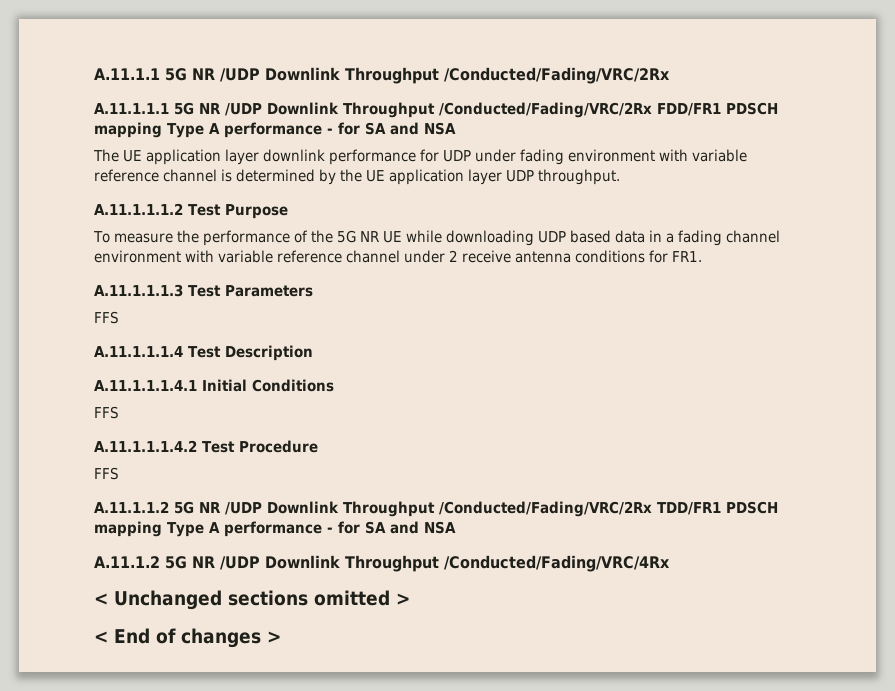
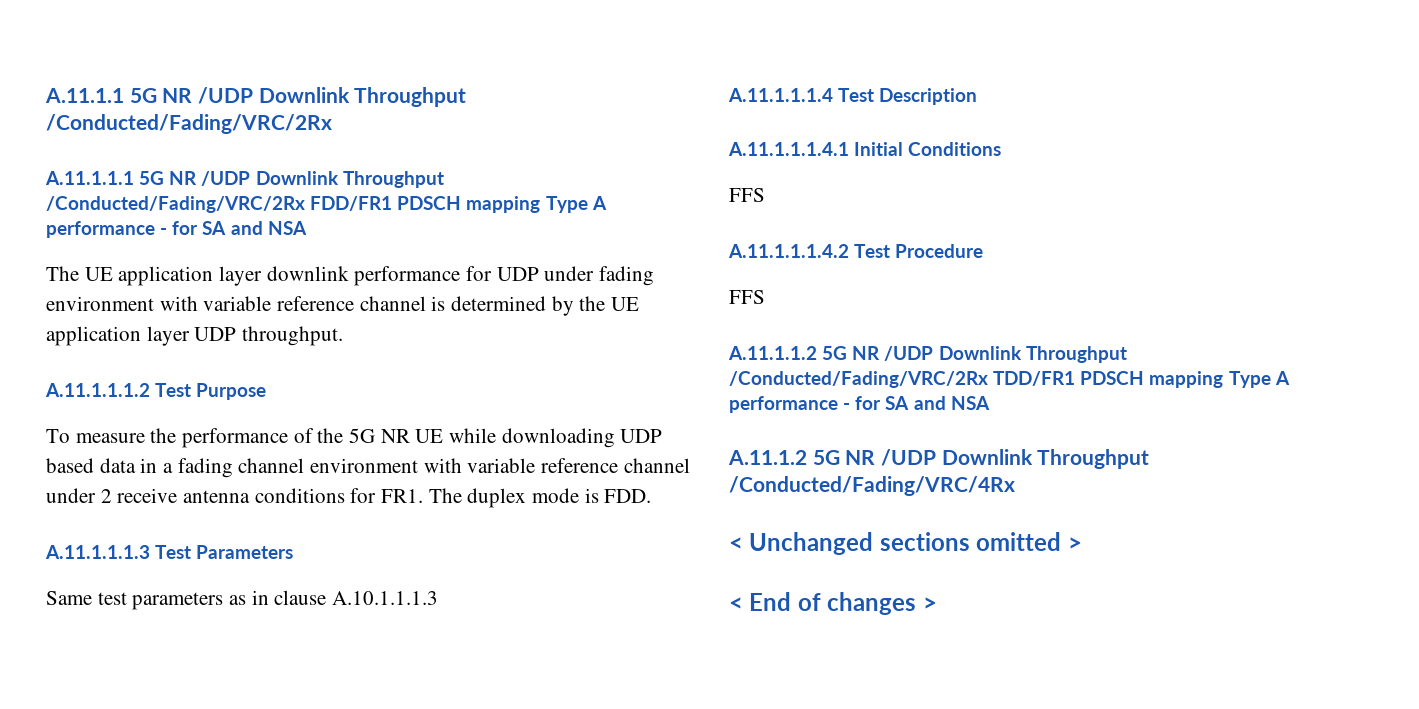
[94,284,313,297] [94,311,119,324] // A.11.1.1.1.3 Test Parameters // FFS -> [428,488,652,508] [45,545,294,559] [46,590,439,610] The duplex mode is FDD. // A.11.1.1.1.3 Test Parameters // Same test parameters as in clause A.10.1.1.1.3

